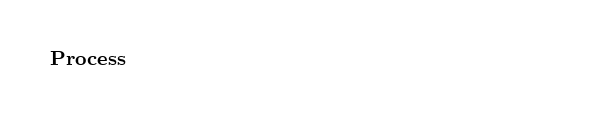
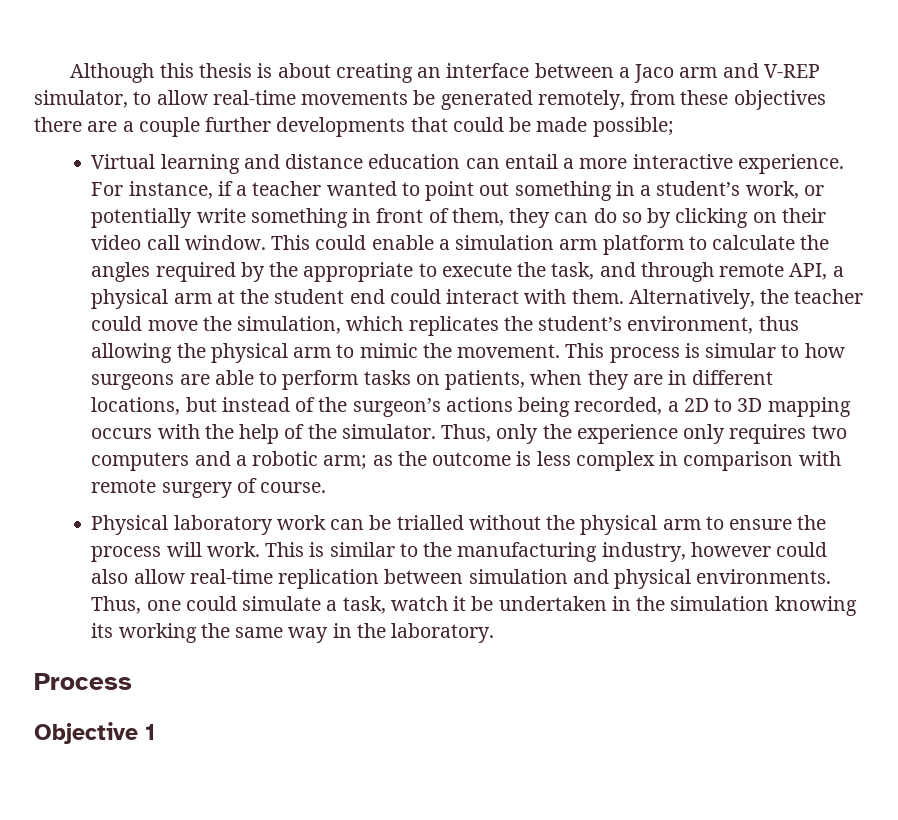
(50, 58) none -> [70,63,820,83] [34,90,826,110] [34,117,674,137] [91,154,844,174] [91,181,824,201] [91,208,826,228] [91,235,830,255] [91,262,844,282] [91,289,864,309] [91,316,799,336] [91,343,845,363] [91,370,774,390] [91,397,851,417] [91,424,847,444] [91,451,841,471] [91,478,327,498] [91,515,827,535] [91,542,828,562] [91,569,832,589] [91,596,857,616] [91,623,495,643] Although this thesis is about creating an interface between a Jaco arm and V-REP simulator, to allow real-time movements be generated remotely, from these objectives there are a couple further developments that could be made possible; // Virtual learning and distance education can entail a more interactive experience. For instance, if a teacher wanted to point out something in a student’s work, or potentially write something in front of them, they can do so by clicking on their video call window. This could enable a simulation arm platform to calculate the angles required by the appropriate to execute the task, and through remote API, a physical arm at the student end could interact with them. Alternatively, the teacher could move the simulation, which replicates the student’s environment, thus allowing the physical arm to mimic the movement. This process is simular to how surgeons are able to perform tasks on patients, when they are in different locations, but instead of the surgeon’s actions being recorded, a 2D to 3D mapping occurs with the help of the simulator. Thus, only the experience only requires two computers and a robotic arm; as the outcome is less complex in comparison with remote surgery of course. // Physical laboratory work can be trialled without the physical arm to ensure the process will work. This is similar to the manufacturing industry, however could also allow real-time replication between simulation and physical environments. Thus, one could simulate a task, watch it be undertaken in the simulation knowing its working the same way in the laboratory. //
(126, 58) none -> [34,722,155,744] // Objective 1

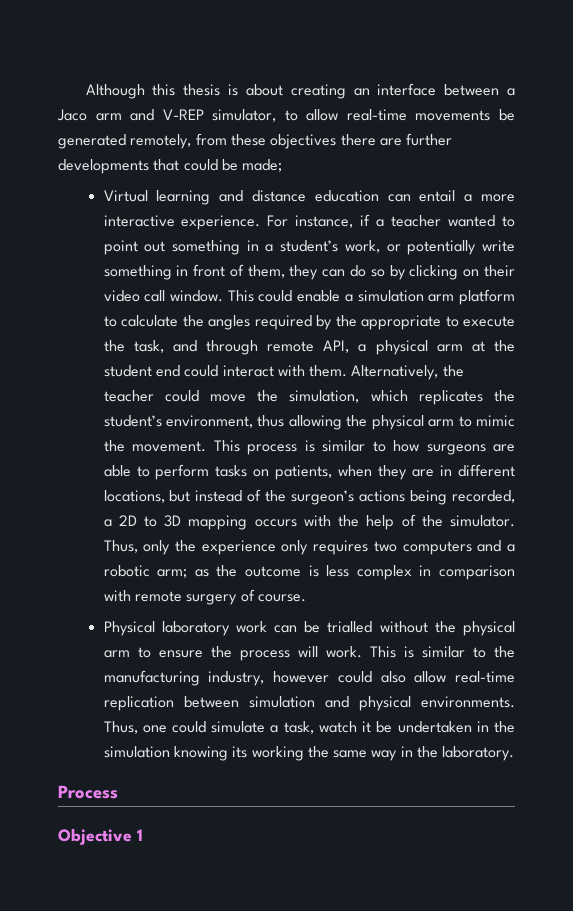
[122,117,200,137] a couple -> (402, 142) none
[536,117,674,137] made possible; -> [242,159,283,172] made;
[705,343,777,358] simular -> [322,440,366,452] similar

